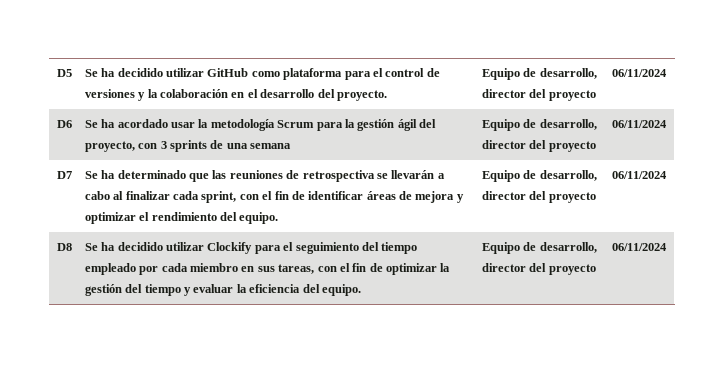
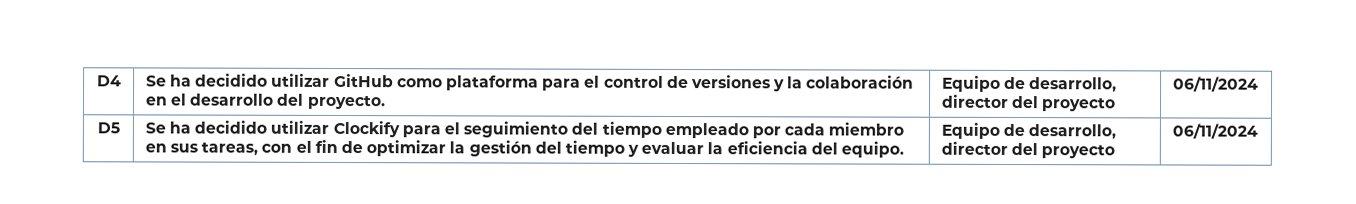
[56,69,72,77] D5 -> [96,75,122,87] D4
[56,120,72,128] [84,119,437,131] [84,140,292,152] [481,119,597,131] [481,140,596,152] [611,120,667,128] [56,171,72,179] [84,170,445,182] [84,191,464,203] [84,212,279,224] [481,170,597,182] [481,191,596,203] [611,171,667,179] [56,243,72,251] D6 | Se ha acordado usar la metodología Scrum para la gestión ágil del proyecto, con 3 sprints de una semana | Equipo de desarrollo, director del proyecto | 06/11/2024 // D7 | Se ha determinado que las reuniones de retrospectiva se llevarán a cabo al finalizar cada sprint, con el fin de identificar áreas de mejora y optimizar el rendimiento del equipo. | Equipo de desarrollo, director del proyecto | 06/11/2024 // D8 -> [96,122,120,134] D5

